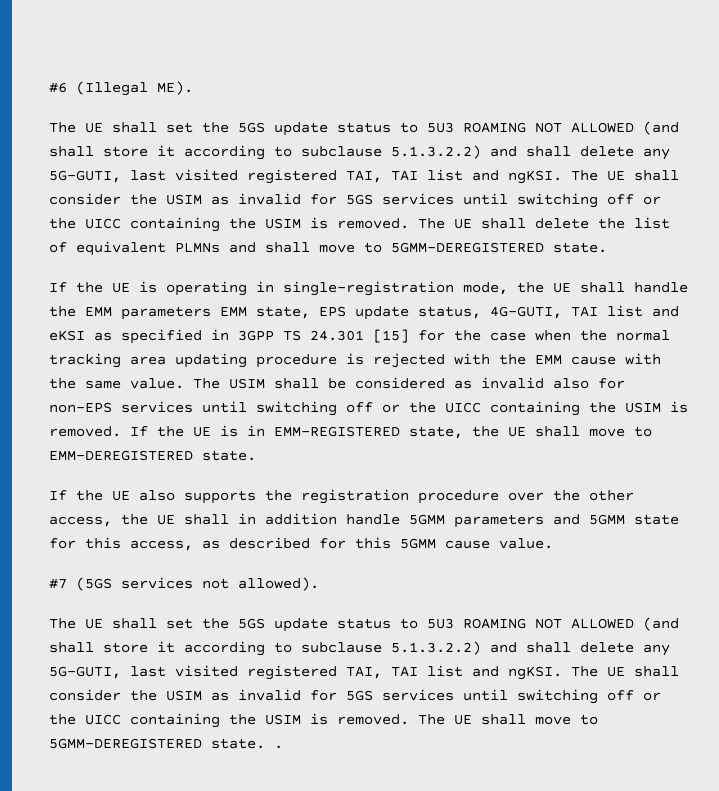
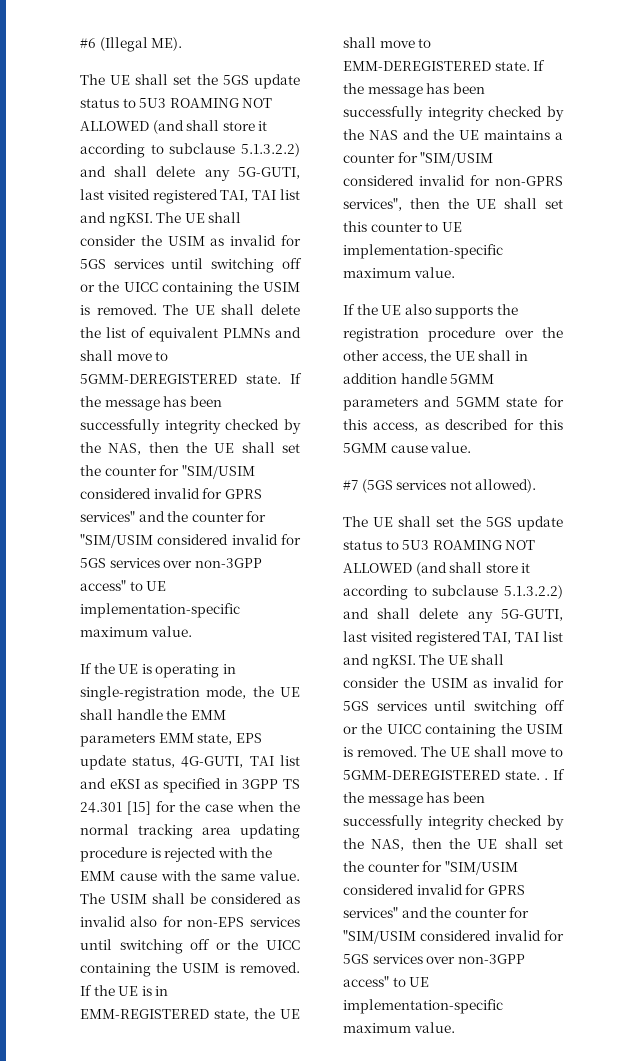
(607, 247) none -> [290,373,302,384] [79,396,222,411] [79,419,301,434] [79,442,300,455] [79,465,255,479] [79,488,262,499] [79,511,267,522] [79,534,301,548] [79,558,262,568] [79,580,167,591] [79,603,240,618] [79,626,192,637] If the message has been successfully integrity checked by the NAS, then the UE shall set the counter for "SIM/USIM considered invalid for GPRS services" and the counter for "SIM/USIM considered invalid for 5GS services over non-3GPP access" to UE implementation-specific maximum value.
(256, 455) none -> [533,60,546,71] [342,83,485,98] [342,106,564,121] [342,129,563,140] [342,152,494,166] [342,175,563,186] [342,198,563,211] [342,221,462,232] [342,244,503,259] [342,267,455,278] If the message has been successfully integrity checked by the NAS and the UE maintains a counter for "SIM/USIM considered invalid for non-GPRS services", then the UE shall set this counter to UE implementation-specific maximum value.
(283, 747) none -> [553,769,565,780] [342,792,485,807] [342,815,564,830] [342,838,563,851] [342,861,518,875] [342,884,525,895] [342,907,530,918] [342,930,564,944] [342,954,525,964] [342,976,430,987] [342,999,503,1014] [342,1022,455,1033] If the message has been successfully integrity checked by the NAS, then the UE shall set the counter for "SIM/USIM considered invalid for GPRS services" and the counter for "SIM/USIM considered invalid for 5GS services over non-3GPP access" to UE implementation-specific maximum value.

